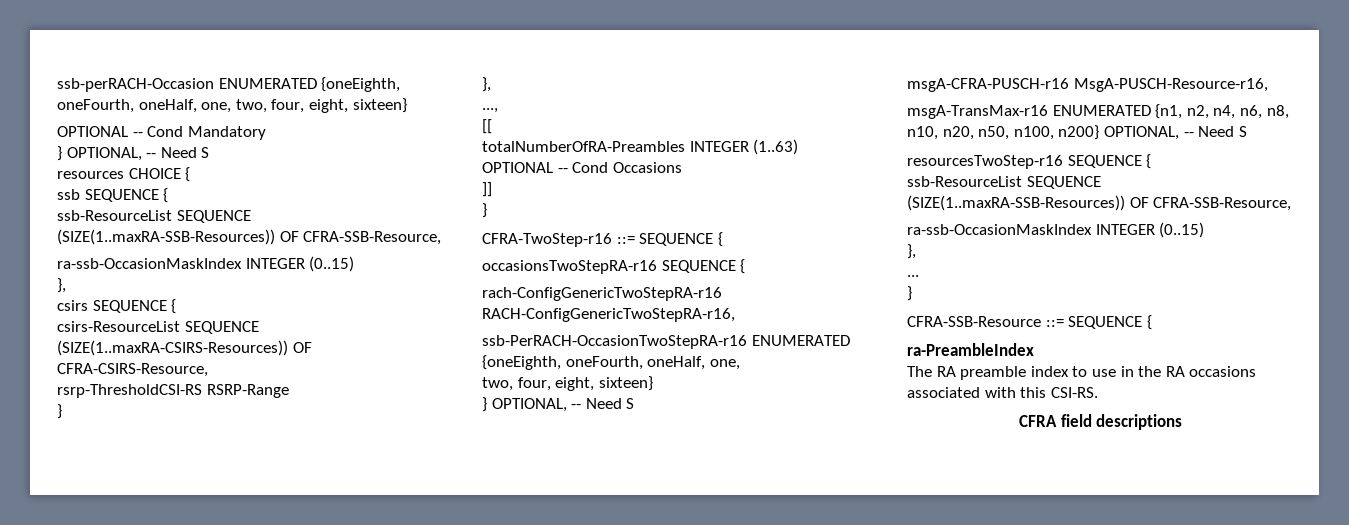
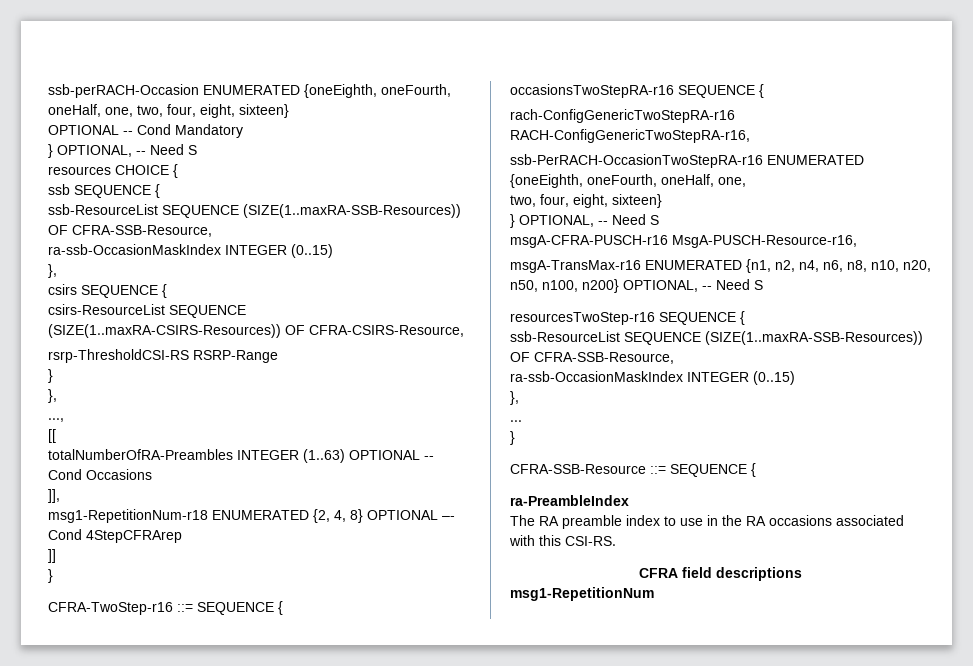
(682, 167) none -> [48,489,60,503] [48,509,455,523] [48,529,182,543] // ]], // msg1-RepetitionNum-r18 ENUMERATED {2, 4, 8} OPTIONAL –- Cond 4StepCFRArep
(1183, 422) none -> [510,587,654,601] // msg1-RepetitionNum

